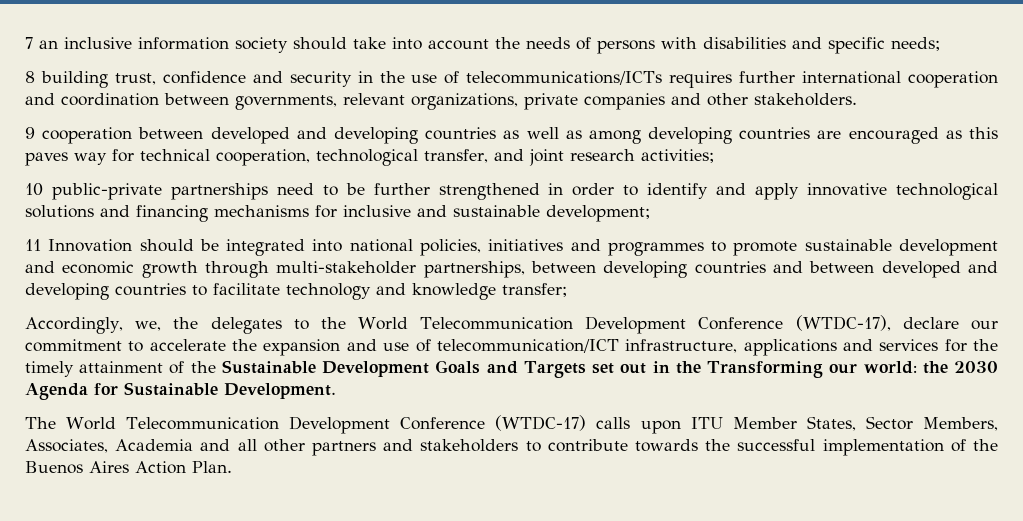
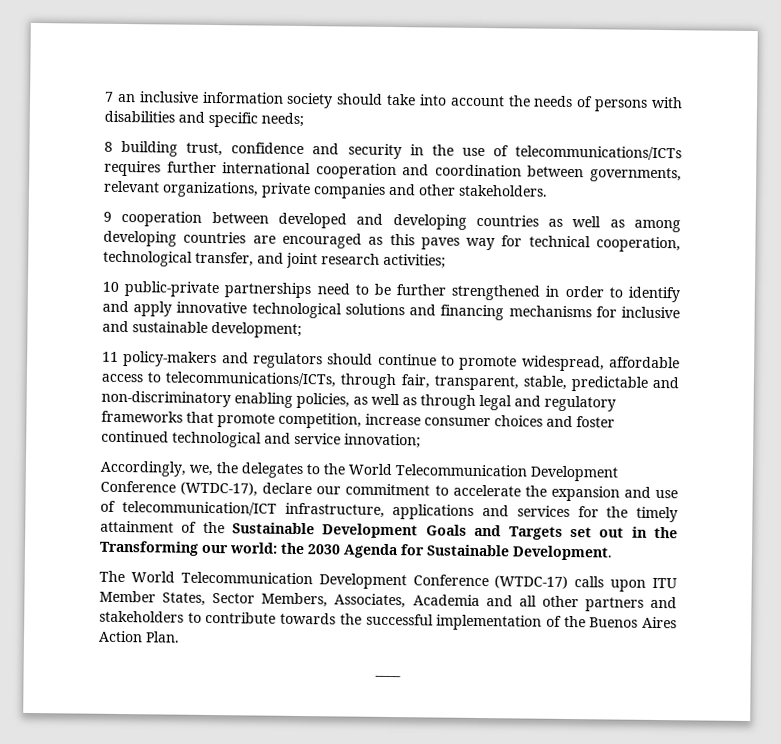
[48,239,999,256] [25,261,999,278] [25,283,567,300] Innovation should be integrated into national policies, initiatives and programmes to promote sustainable development and economic growth through multi-stakeholder partnerships, between developing countries and between developed and developing countries to facilitate technology and knowledge transfer; -> [123,351,680,372] [101,371,679,392] [101,390,616,412] [101,410,615,429] [101,430,421,449] policy-makers and regulators should continue to promote widespread, affordable access to telecommunications/ICTs, through fair, transparent, stable, predictable and non-discriminatory enabling policies, as well as through legal and regulatory frameworks that promote competition, increase consumer choices and foster continued technological and service innovation;
(232, 467) none -> [373,674,401,678] // ____

